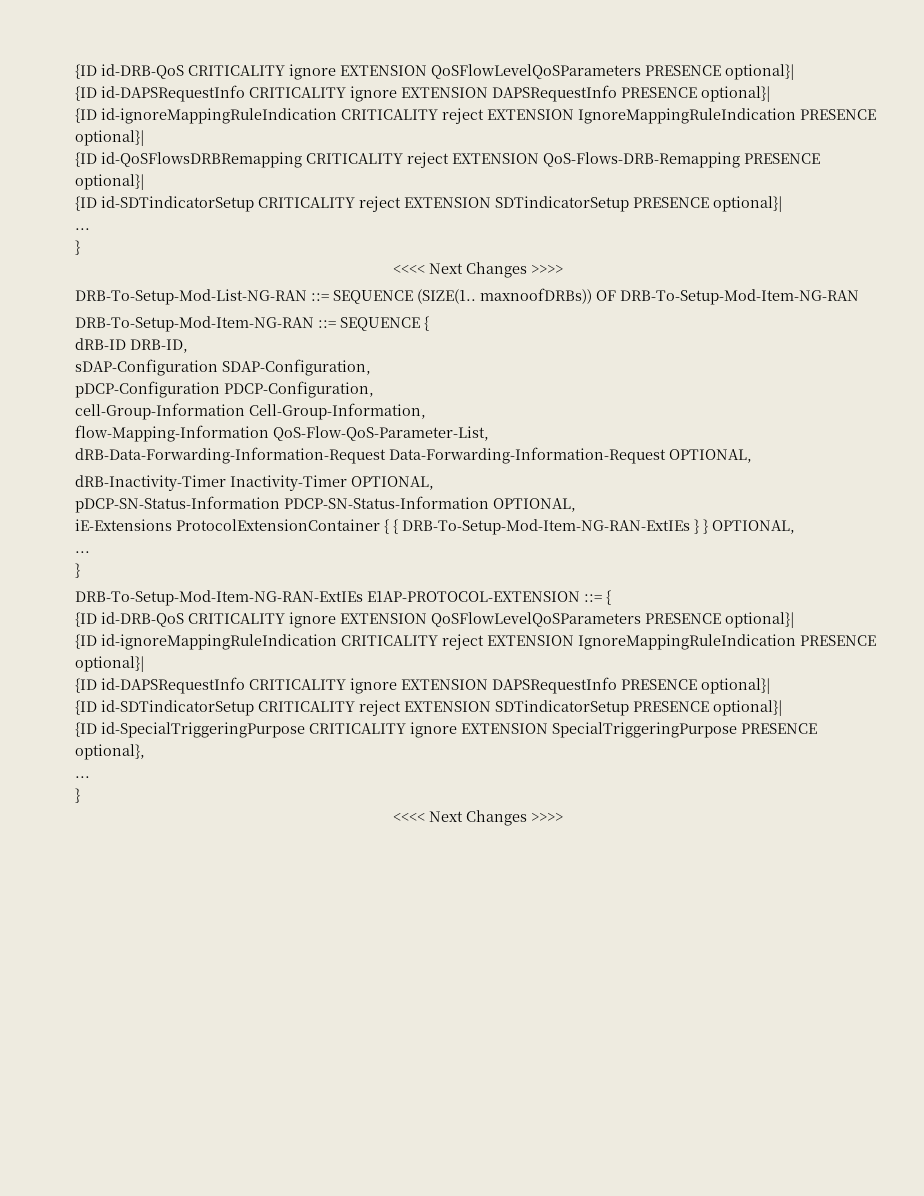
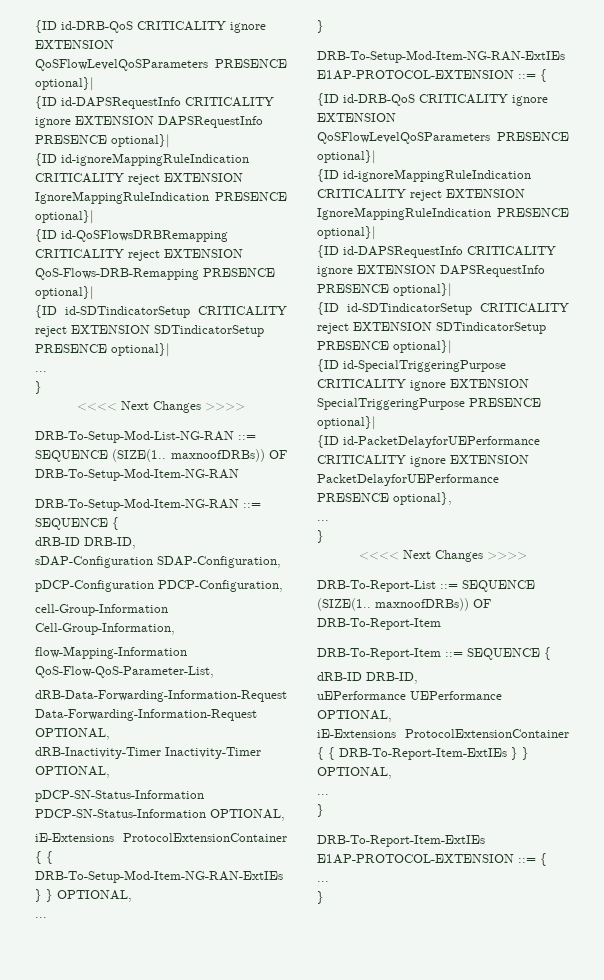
(817, 728) none -> [317,416,376,430] [317,435,540,448] [317,455,529,467] [317,474,499,486] [317,493,389,502] optional}| // {ID id-PacketDelayforUEPerformance CRITICALITY ignore EXTENSION PacketDelayforUEPerformance PRESENCE
(563, 817) none -> [317,580,535,592] [317,598,491,611] [317,618,441,630] [317,647,551,660] [317,672,418,684] [317,691,502,700] [317,710,392,722] [317,729,569,738] [317,747,529,760] [317,767,392,779] [317,794,329,795] [317,804,324,817] [317,835,485,847] [317,853,547,866] [317,881,329,882] [317,891,324,904] // DRB-To-Report-List ::= SEQUENCE (SIZE(1.. maxnoofDRBs)) OF DRB-To-Report-Item // DRB-To-Report-Item ::= SEQUENCE { // dRB-ID DRB-ID, // uEPerformance UEPerformance OPTIONAL, // iE-Extensions ProtocolExtensionContainer { { DRB-To-Report-Item-ExtIEs } } OPTIONAL, // ... // } // DRB-To-Report-Item-ExtIEs E1AP-PROTOCOL-EXTENSION ::= { // ... // }

